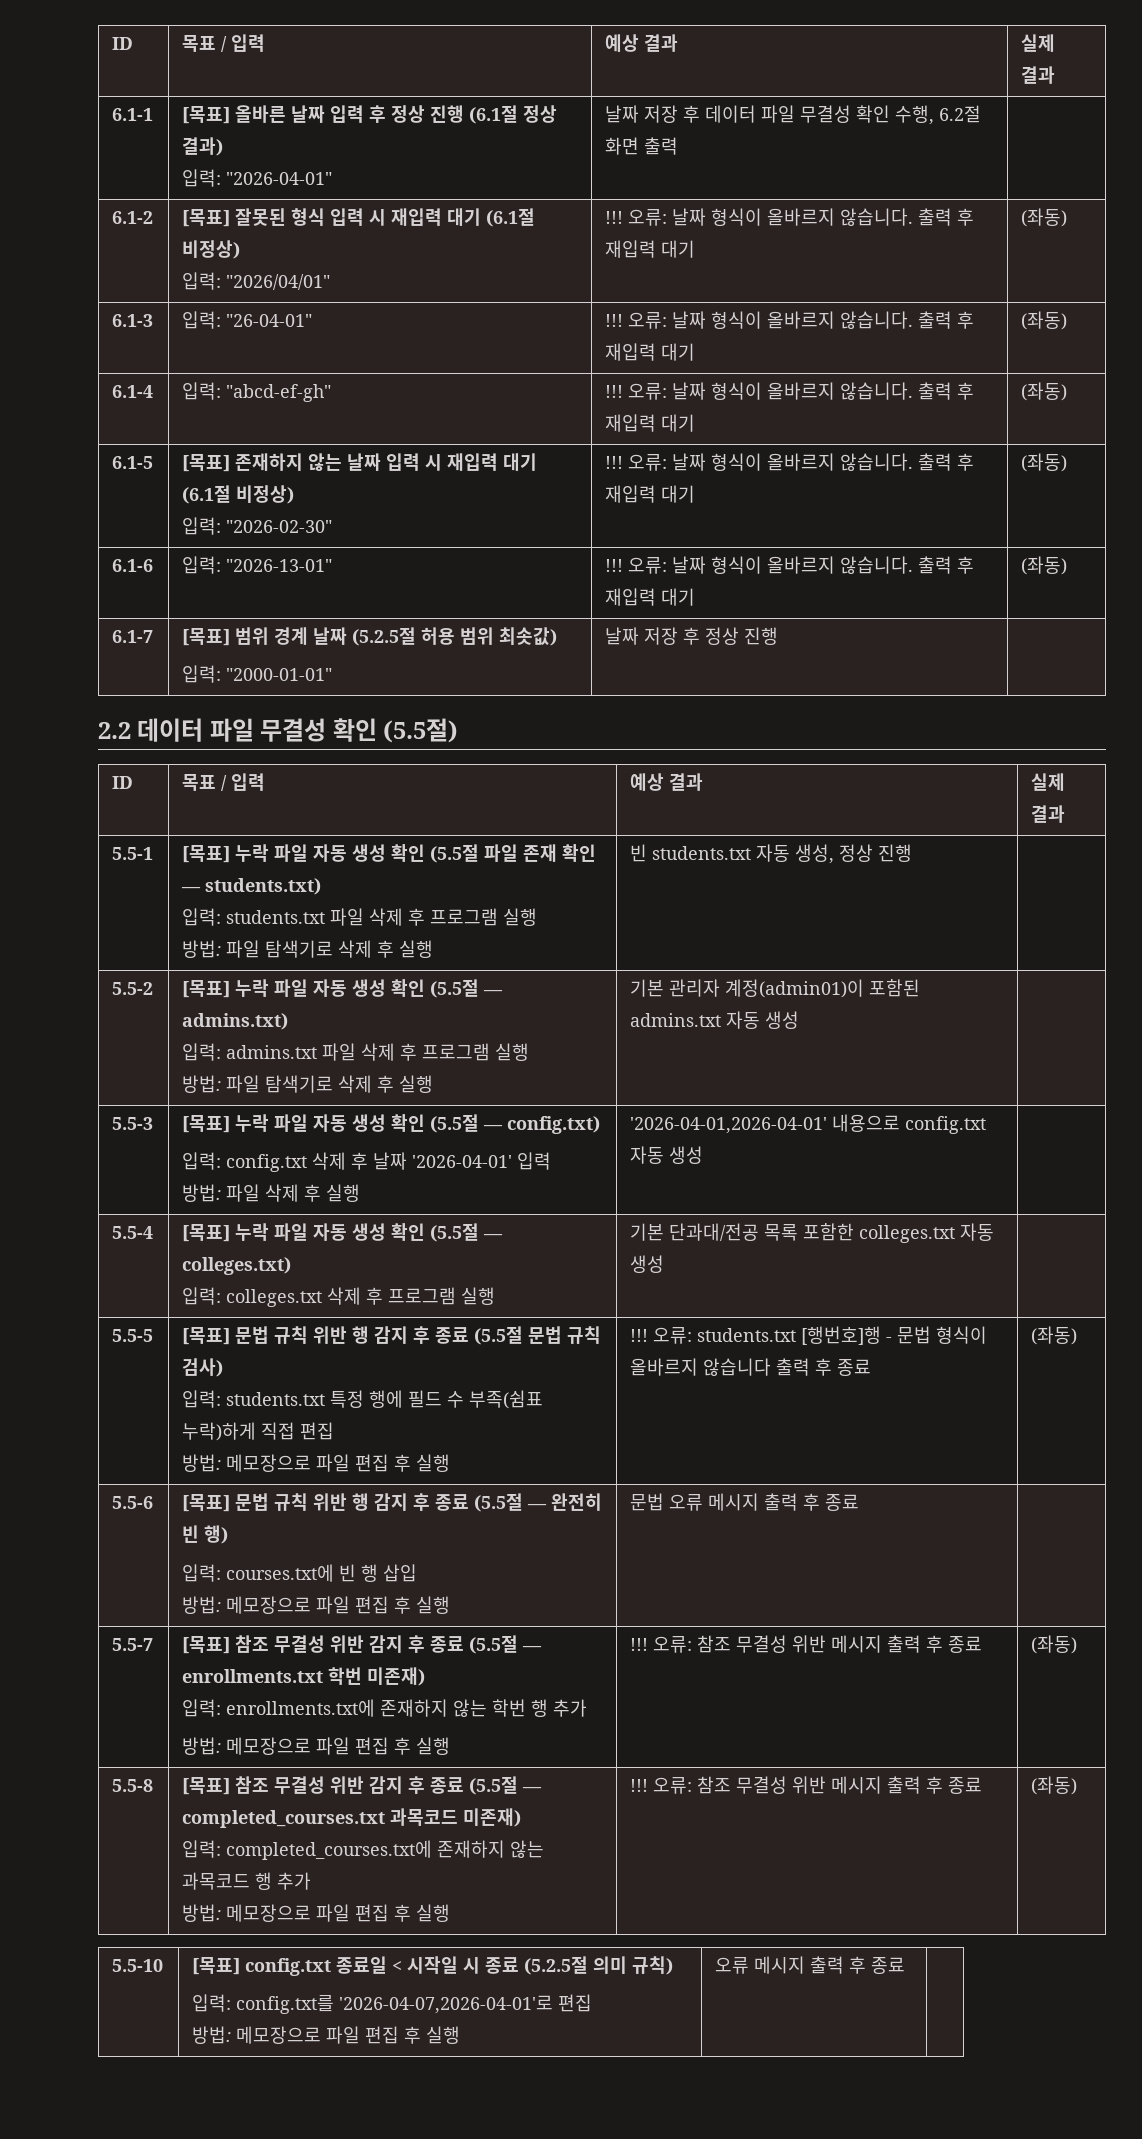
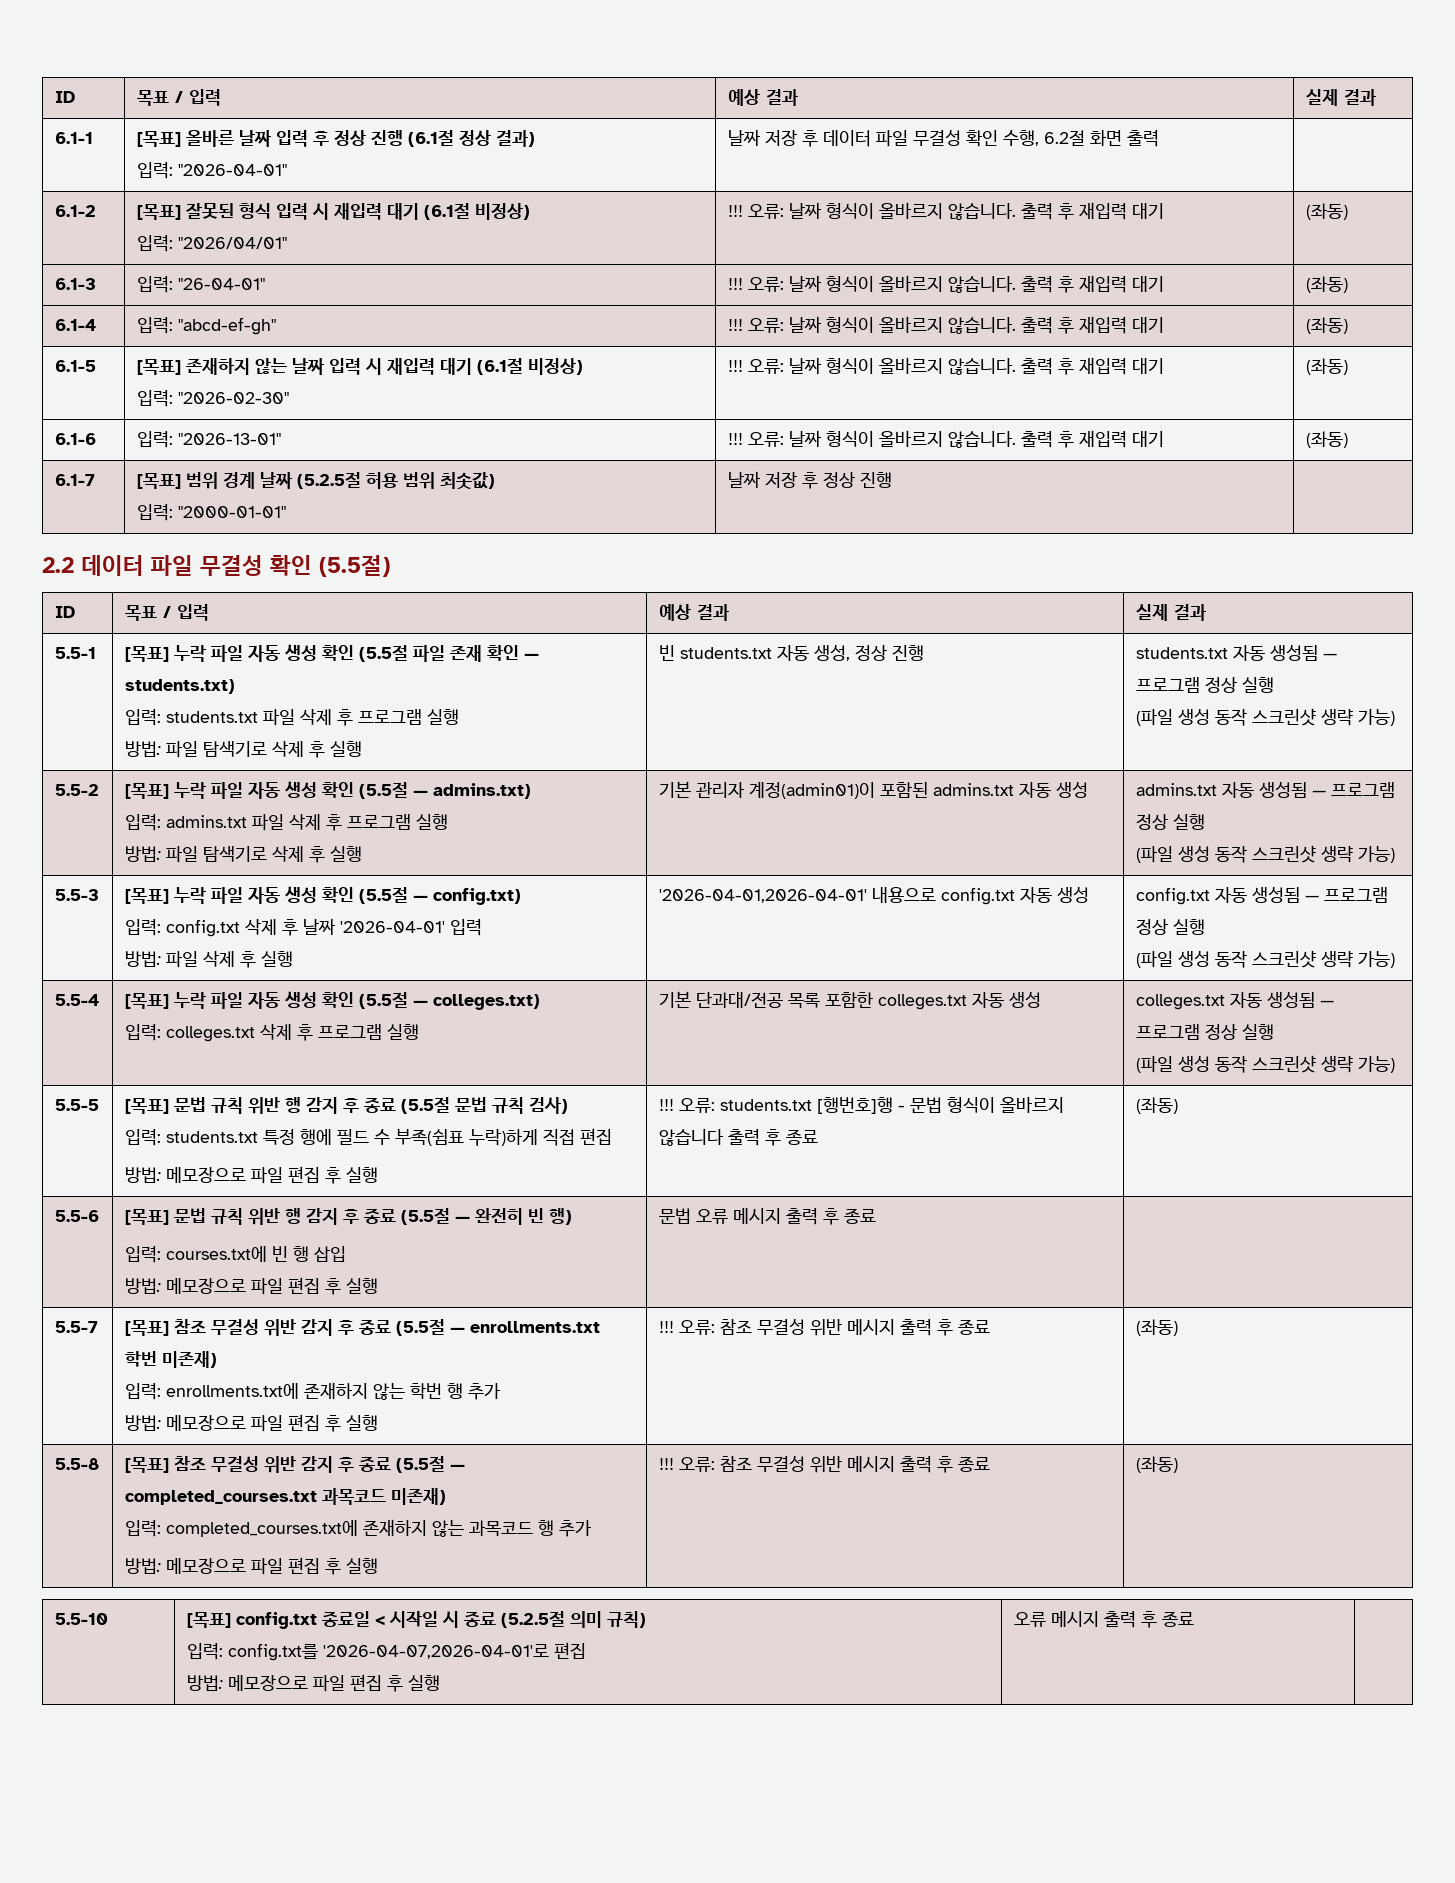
(913, 853) none -> [1135,645,1337,661] [1135,677,1274,693] [1135,708,1395,726] students.txt 자동 생성됨 — 프로그램 정상 실행 // (파일 생성 동작 스크린샷 생략 가능)
(800, 1020) none -> [1135,782,1395,798] [1135,814,1205,830] [1135,845,1395,863] admins.txt 자동 생성됨 — 프로그램 정상 실행 // (파일 생성 동작 스크린샷 생략 가능)
(704, 1155) none -> [1135,887,1388,905] [1135,919,1205,935] [1135,950,1395,968] config.txt 자동 생성됨 — 프로그램 정상 실행 // (파일 생성 동작 스크린샷 생략 가능)
(665, 1264) none -> [1135,992,1334,1010] [1135,1024,1274,1040] [1135,1055,1395,1073] colleges.txt 자동 생성됨 — 프로그램 정상 실행 // (파일 생성 동작 스크린샷 생략 가능)

